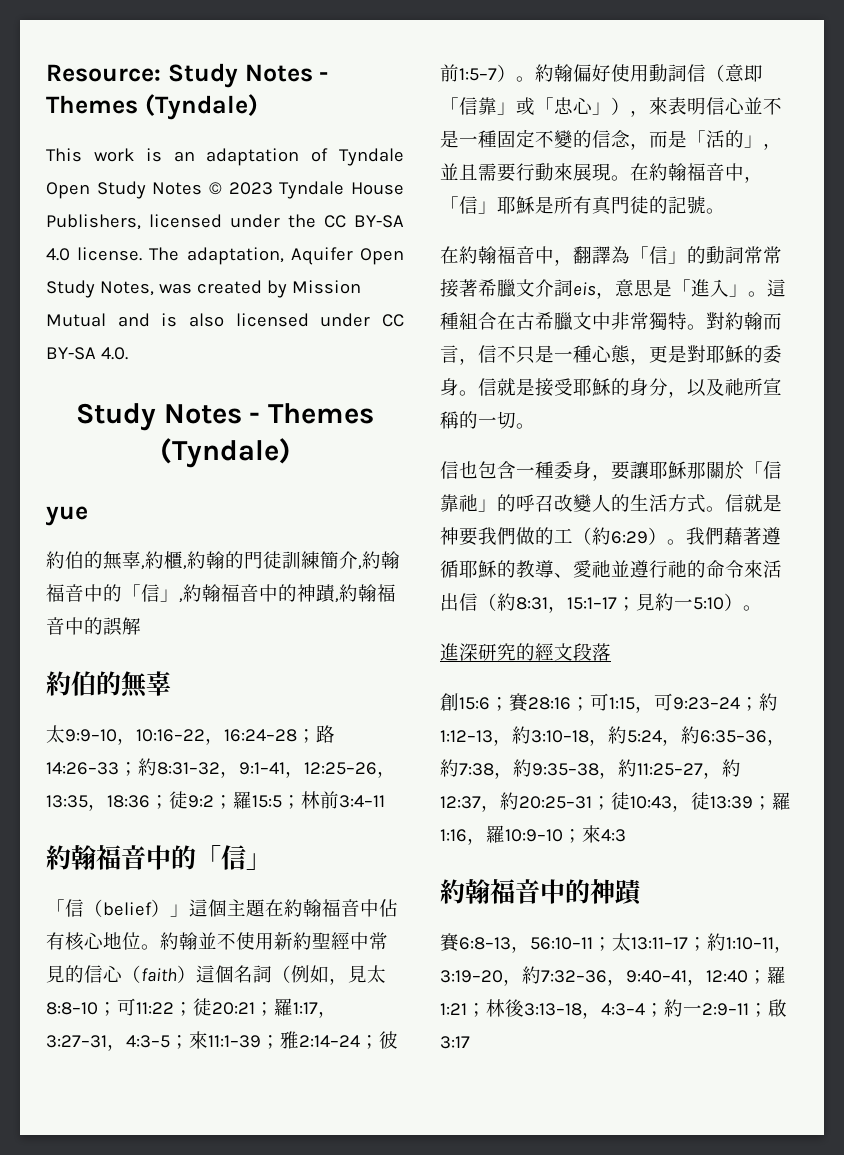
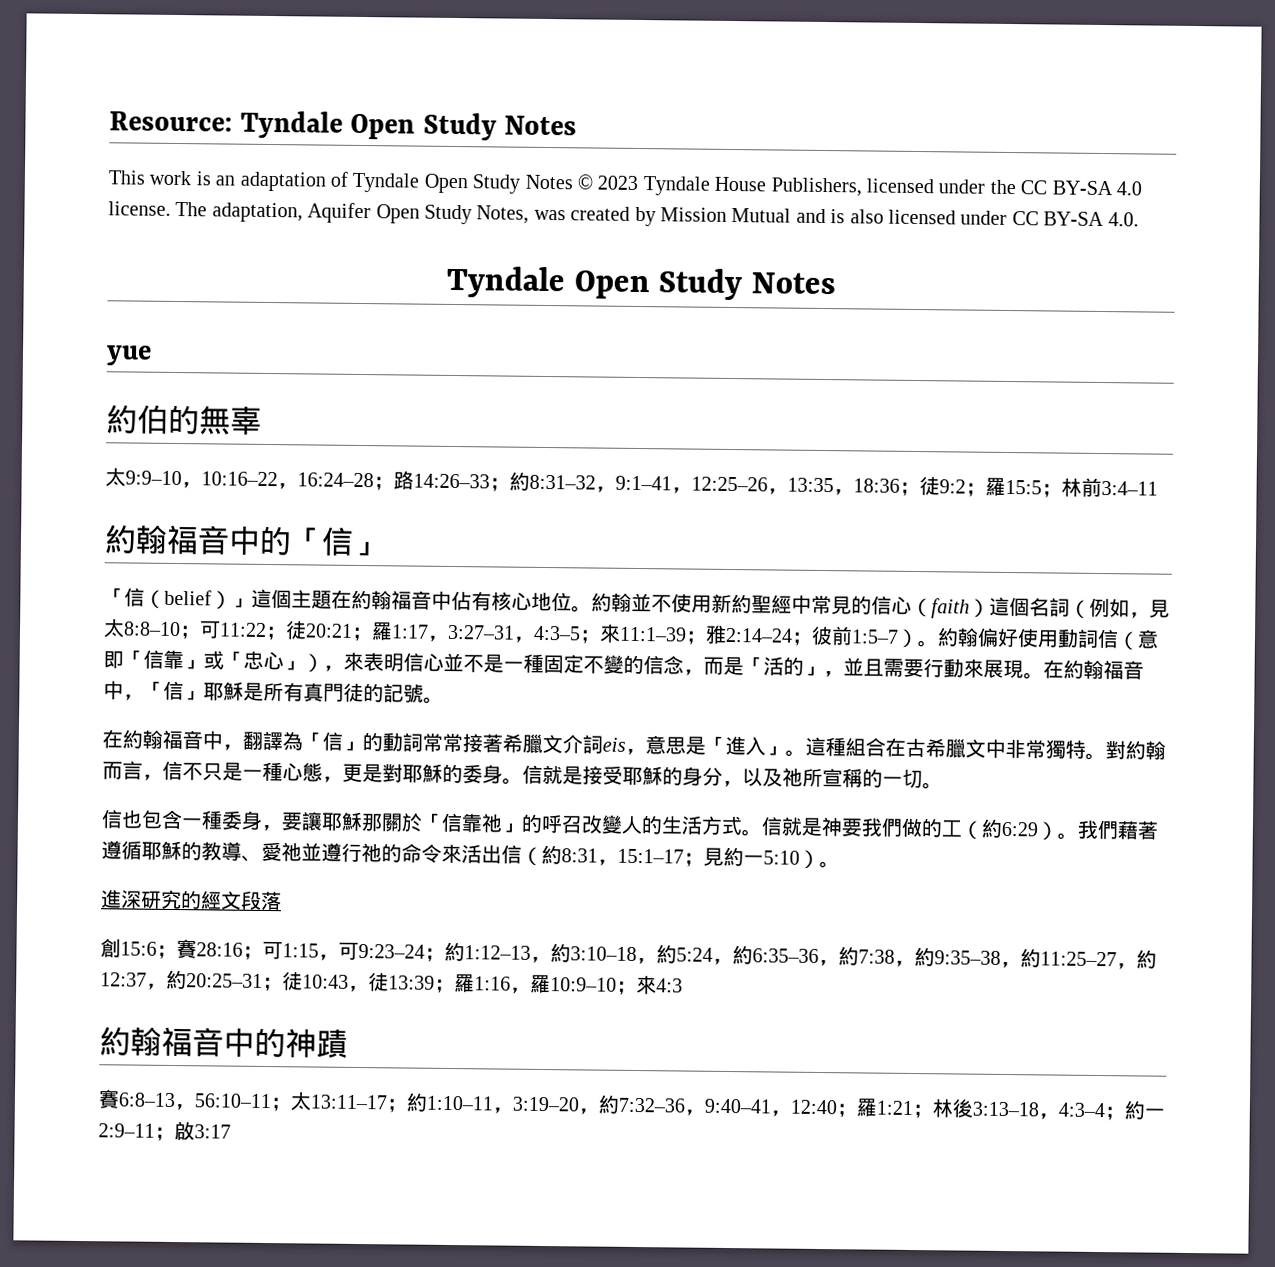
[167,63,329,88] [46,94,258,120] Study Notes - Themes (Tyndale) -> [240,110,577,141] Tyndale Open Study Notes
[75,403,375,431] [159,438,291,468] [46,506,88,526] [46,551,400,570] [46,584,396,603] [46,617,141,636] Study Notes - Themes (Tyndale) // yue // 約伯的無辜,約櫃,約翰的門徒訓練簡介,約翰福音中的「信」,約翰福音中的神蹟,約翰福音中的誤解 -> [446,265,836,301] [106,345,152,366] Tyndale Open Study Notes // yue

